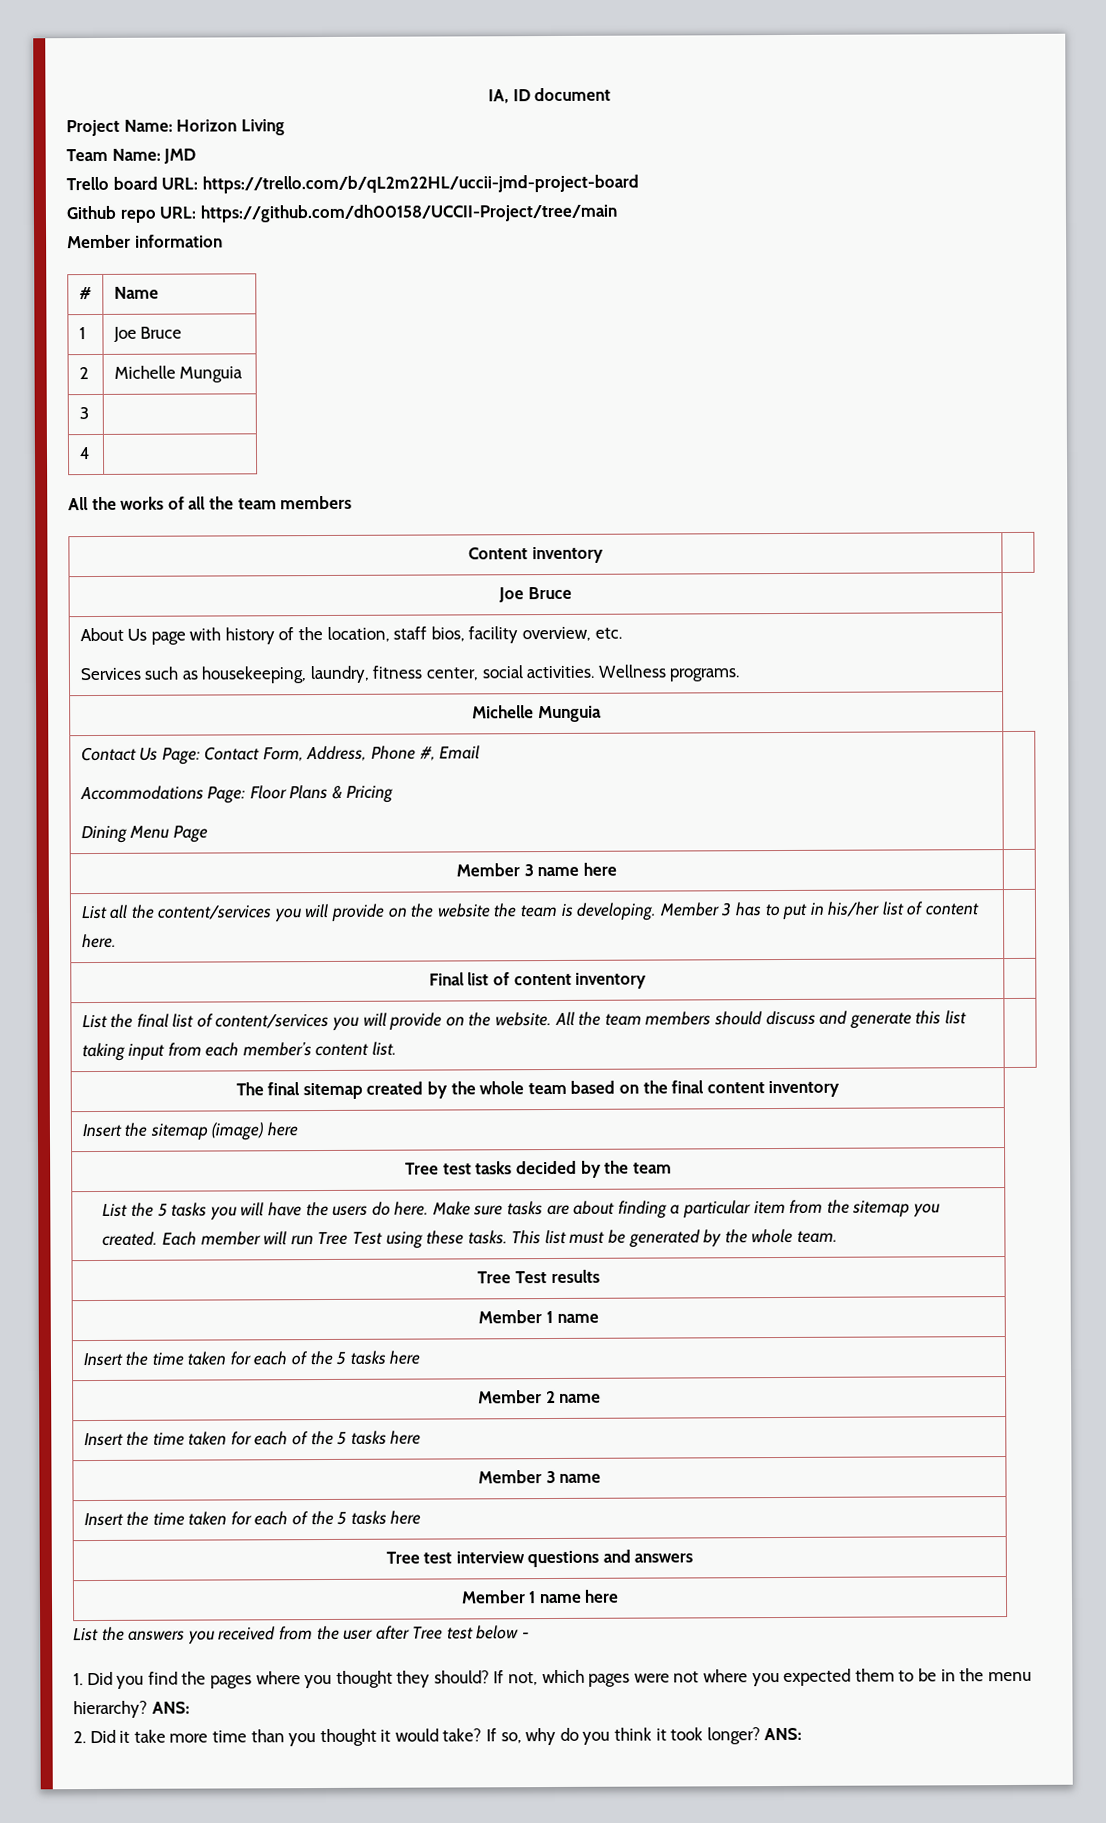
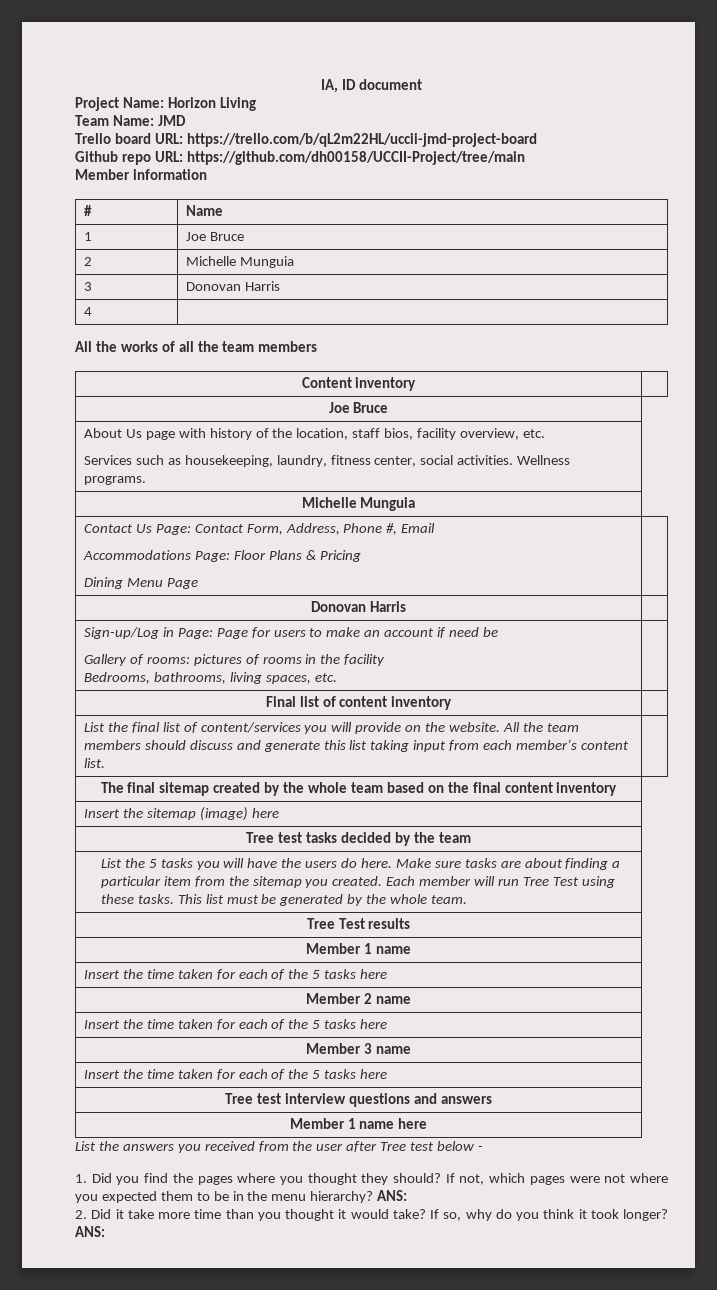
(89, 413) none -> [185,281,280,291] Donovan Harris
[456,862,617,877] [80,901,981,923] [81,933,117,949] Member 3 name here | // List all the content/services you will provide on the website the team is developing. Member 3 has to put in his/her list of content here. -> [311,601,406,612] [83,627,498,639] [83,654,386,666] [83,672,337,684] Donovan Harris | // Sign-up/Log in Page: Page for users to make an account if need be // Gallery of rooms: pictures of rooms in the facility // Bedrooms, bathrooms, living spaces, etc.

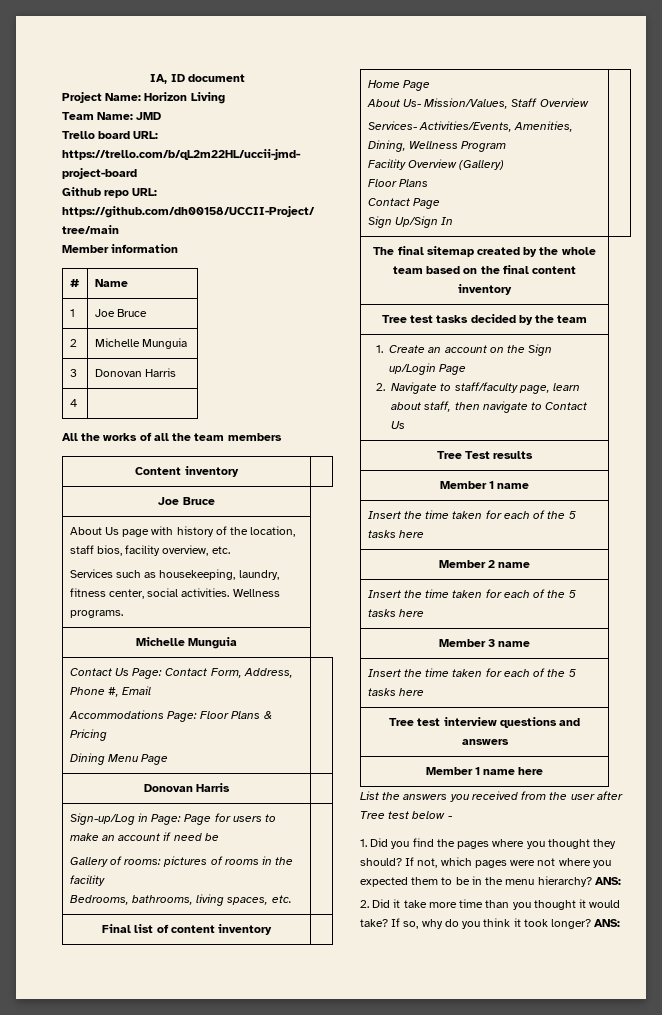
[83,722,579,734] [83,739,629,752] [83,758,105,768] List the final list of content/services you will provide on the website. All the team members should discuss and generate this list taking input from each member’s content list. -> [367,80,430,91] [366,98,589,109] [367,121,574,132] [367,140,507,152] [367,159,505,170] [367,179,428,187] [367,198,440,209] [367,216,454,228] Home Page // About Us- Mission/Values, Staff Overview // Services- Activities/Events, Amenities, Dining, Wellness Program // Facility Overview (Gallery) // Floor Plans // Contact Page // Sign Up/Sign In
[83,807,279,821] // Insert the sitemap (image) here -> (512, 289) none
[100,858,621,870] [100,876,615,888] [100,894,467,906] List the 5 tasks you will have the users do here. Make sure tasks are about finding a particular item from the sitemap you created. Each member will run Tree Test using these tasks. This list must be generated by the whole team. -> [376,344,553,356] [389,363,467,375] [376,382,581,394] [391,401,588,413] [391,421,406,429] 1. Create an account on the Sign up/Login Page // 2. Navigate to staff/faculty page, learn about staff, then navigate to Contact Us

